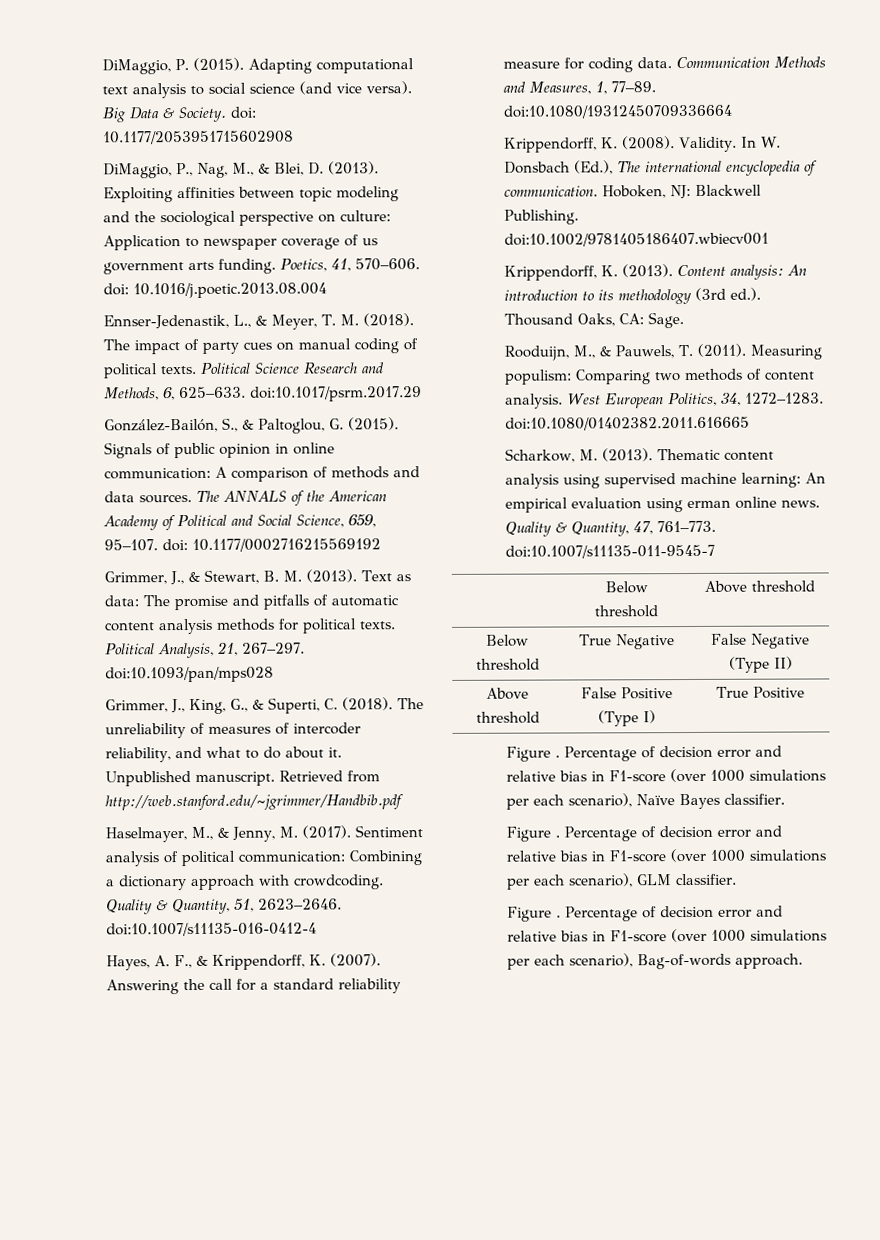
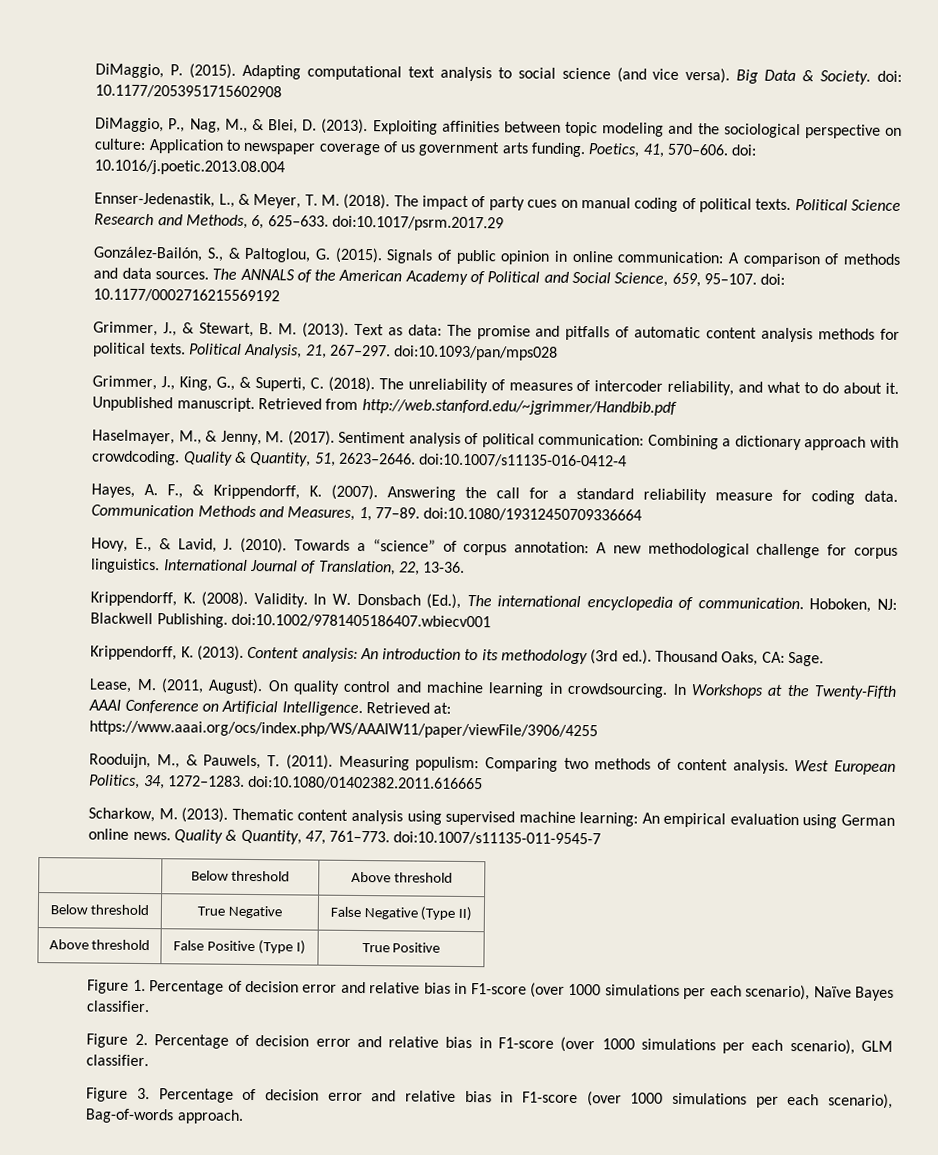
(732, 111) none -> [91,537,899,559] [91,558,466,576] // Hovy, E., & Lavid, J. (2010). Towards a “science” of corpus annotation: A new methodological challenge for corpus linguistics. International Journal of Translation, 22, 13-36.
(684, 320) none -> [89,678,898,700] [88,699,452,717] [89,720,599,740] // Lease, M. (2011, August). On quality control and machine learning in crowdsourcing. In Workshops at the Twenty-Fifth AAAI Conference on Artificial Intelligence. Retrieved at: https://www.aaai.org/ocs/index.php/WS/AAAIW11/paper/viewFile/3906/4255
[686,499,731,509] erman -> [841,814,896,826] German
[554,755,560,758] . -> [132,979,146,992] 1.
[554,835,560,838] . -> [134,1033,148,1046] 2.
[555,915,561,918] . -> [136,1087,150,1100] 3.

